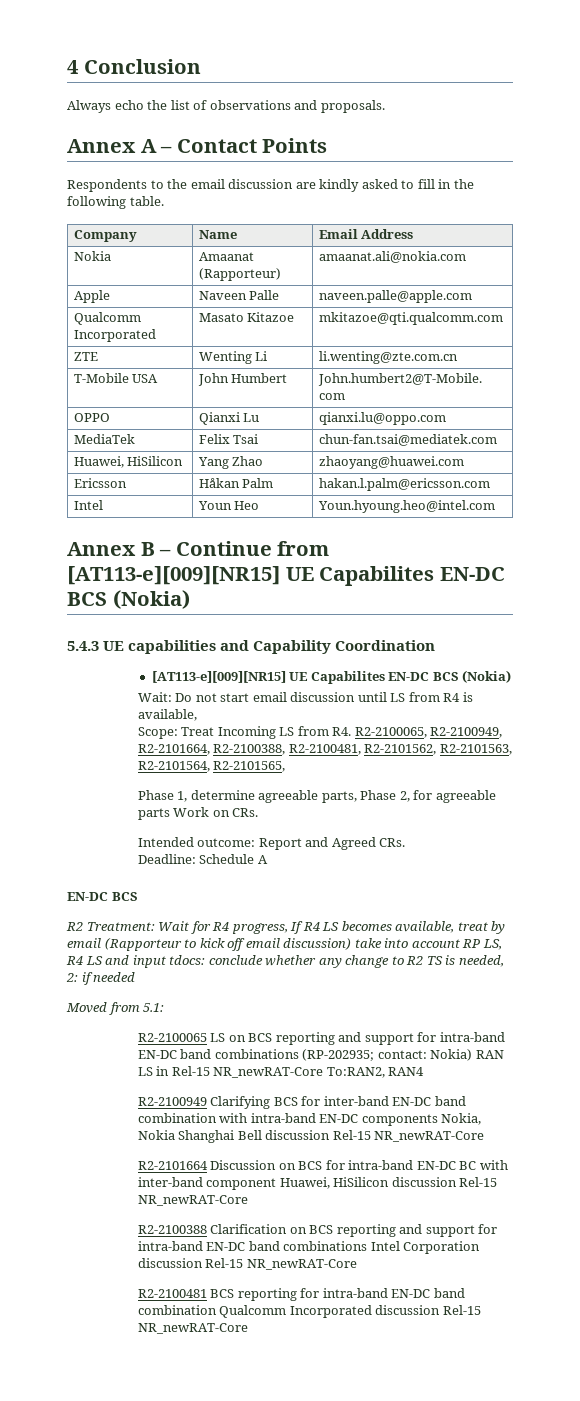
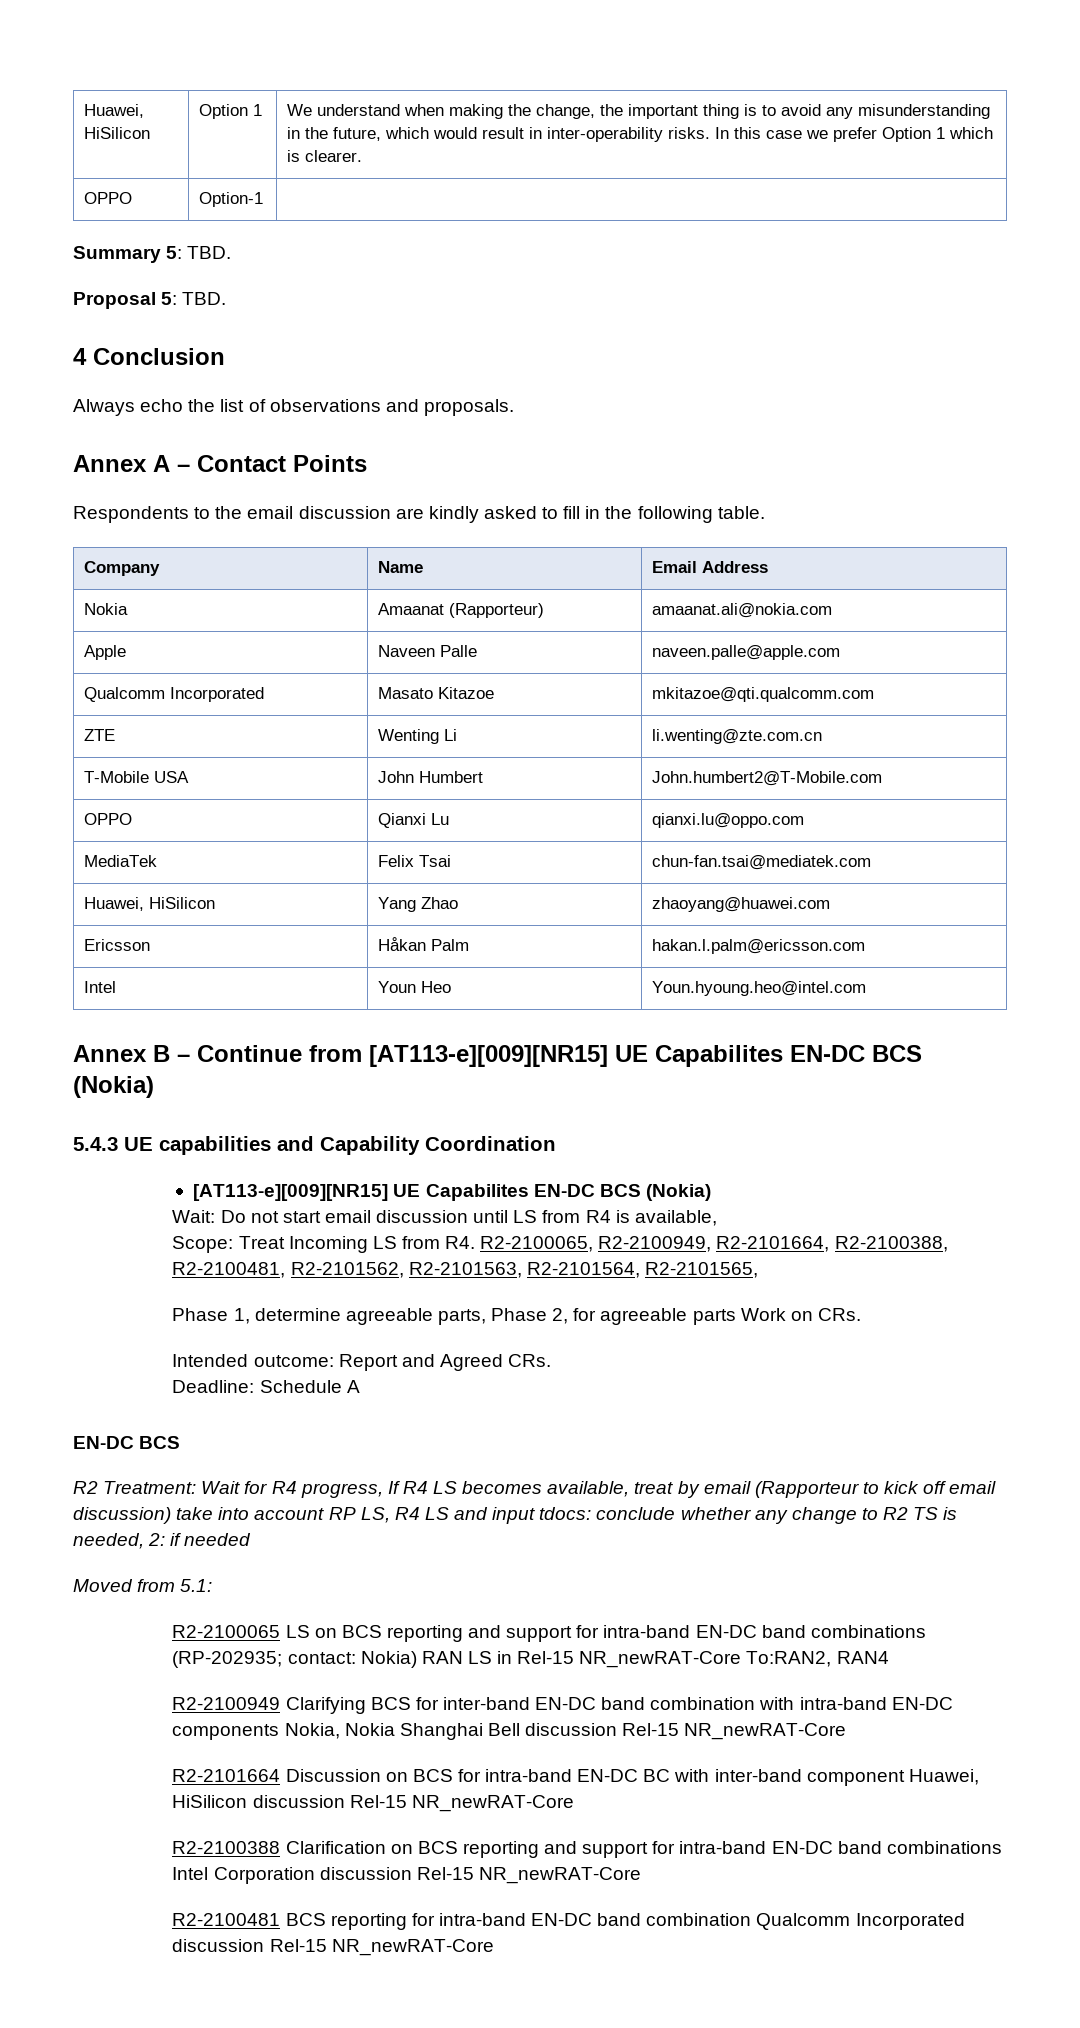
(67, 67) none -> [84,104,145,118] [84,127,151,139] [199,104,263,119] [287,104,991,119] [287,127,994,142] [287,150,363,162] [84,192,133,204] [199,192,264,207] [73,246,232,263] [73,292,227,309] Huawei, HiSilicon | Option 1 | We understand when making the change, the important thing is to avoid any misunderstanding in the future, which would result in inter-operability risks. In this case we prefer Option 1 which is clearer. // OPPO | Option-1 | // Summary 5: TBD. // Proposal 5: TBD. //

